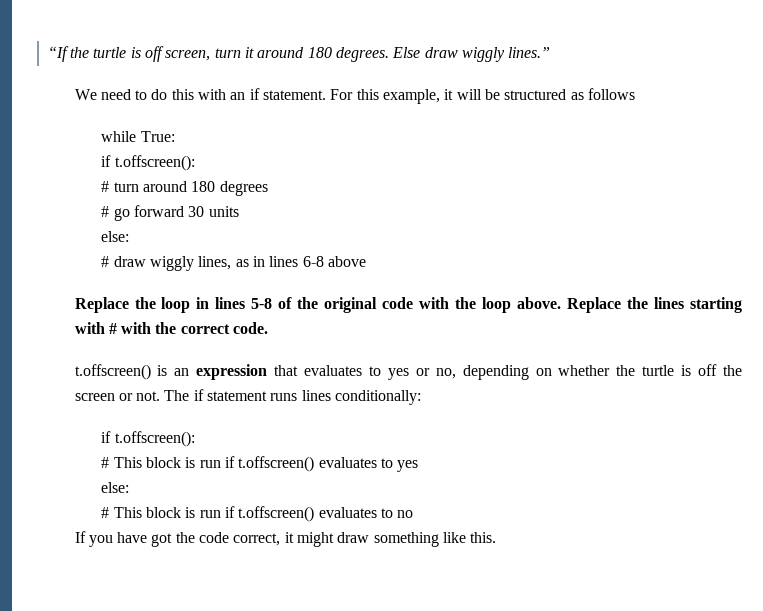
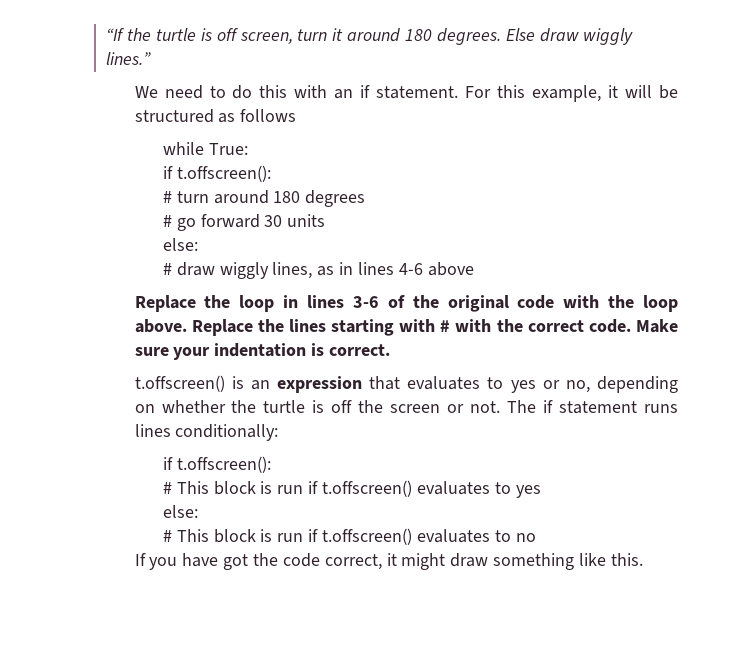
[302,256,324,267] 6-8 -> [398,263,423,275] 4-6
[251,298,273,309] 5-8 -> [352,296,379,308] 3-6
(269, 328) none -> [636,319,678,333] [134,343,391,360] Make sure your indentation is correct.

